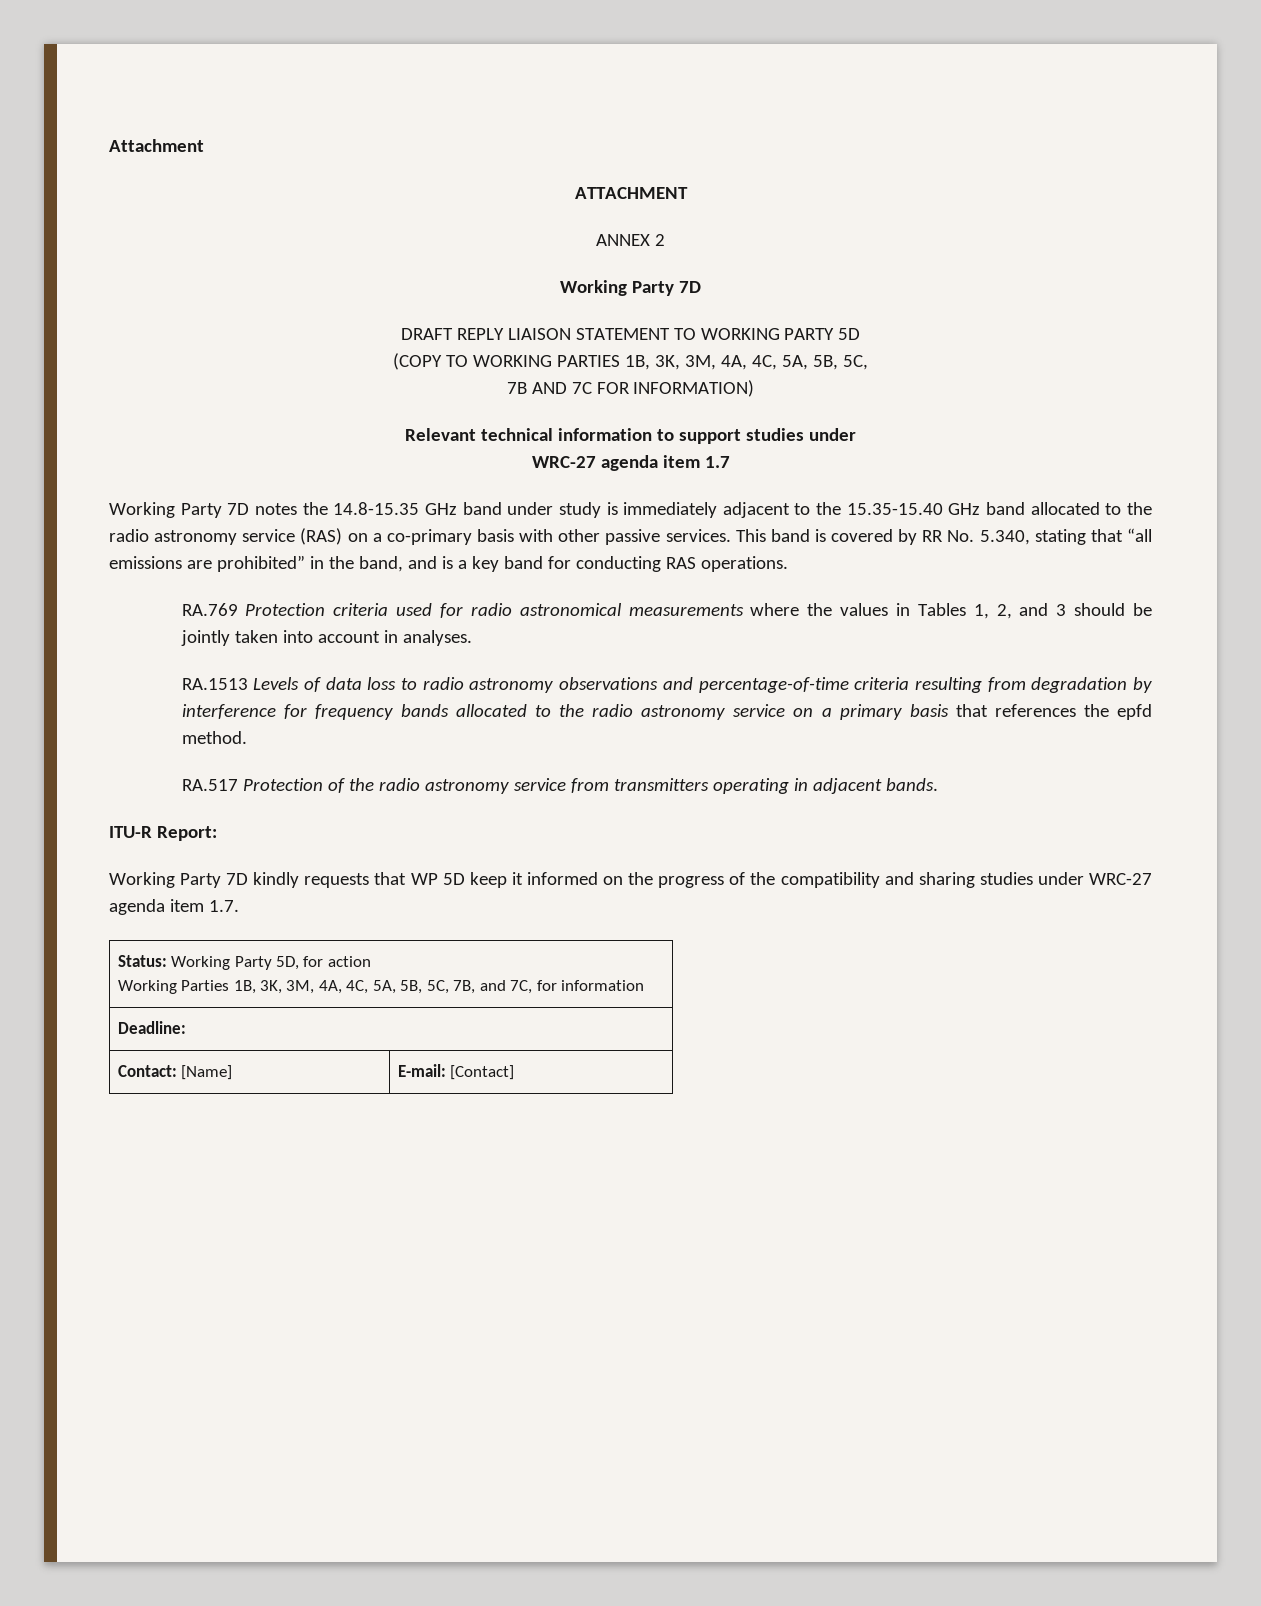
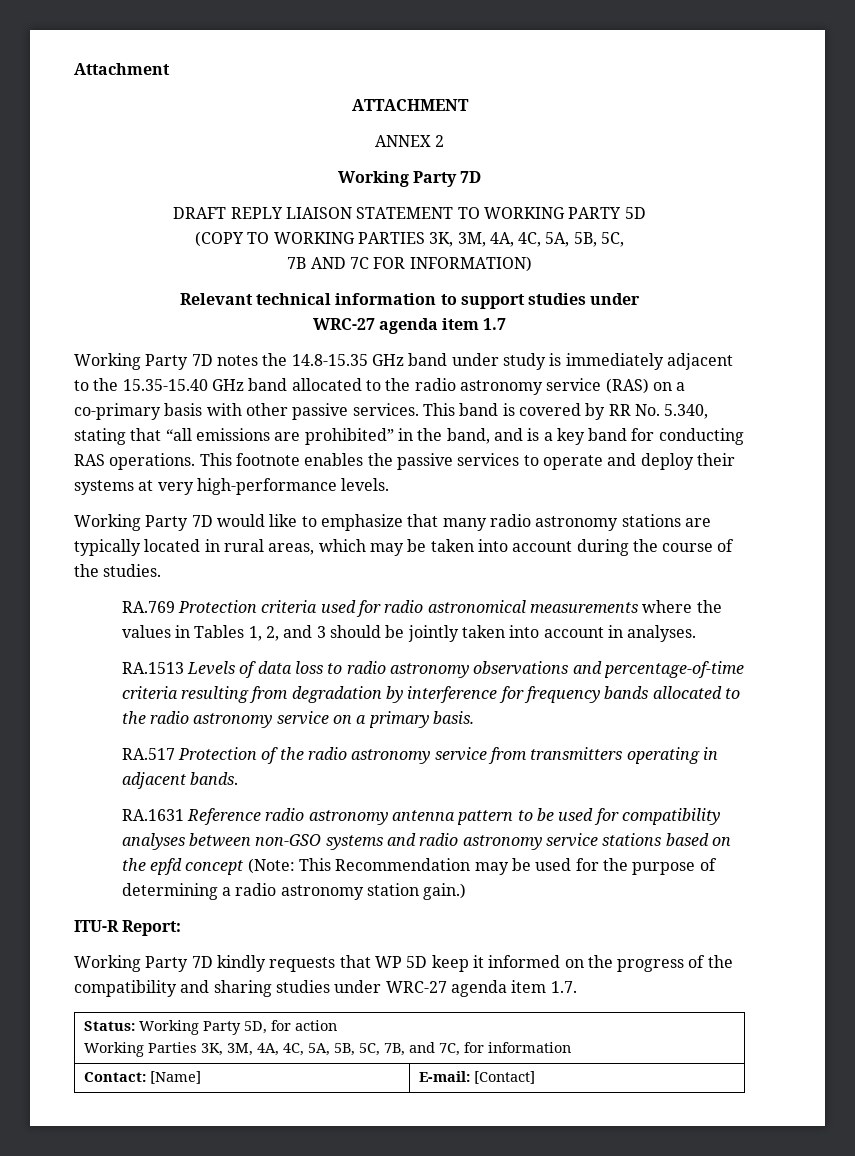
[625,355,651,370] 1B, -> (425, 238) none
(788, 564) none -> [199,453,735,470] [74,478,390,495] [74,514,711,531] [74,539,735,556] [74,564,162,577] This footnote enables the passive services to operate and deploy their systems at very high-performance levels. // Working Party 7D would like to emphasize that many radio astronomy stations are typically located in rural areas, which may be taken into account during the course of the studies.
[909,704,1152,720] [181,731,247,744] basis that references the epfd method. -> [432,711,474,724] basis.
(938, 784) none -> [121,808,720,825] [121,833,731,850] [121,858,717,875] [121,883,467,900] // RA.1631 Reference radio astronomy antenna pattern to be used for compatibility analyses between non-GSO systems and radio astronomy service stations based on the epfd concept (Note: This Recommendation may be used for the purpose of determining a radio astronomy station gain.)
[233,980,256,994] 1B, -> (198, 1047) none
[117,1021,186,1034] // Deadline: -> (572, 1047) none

